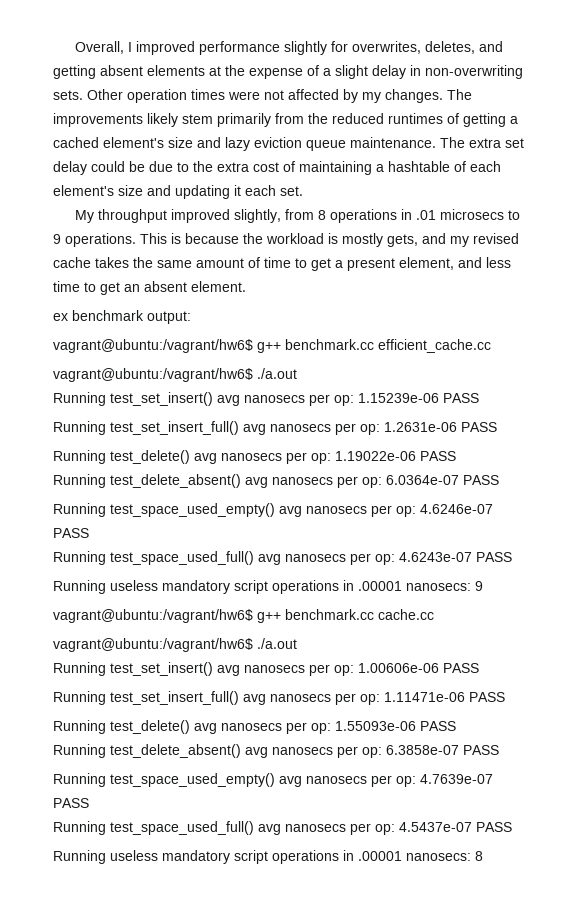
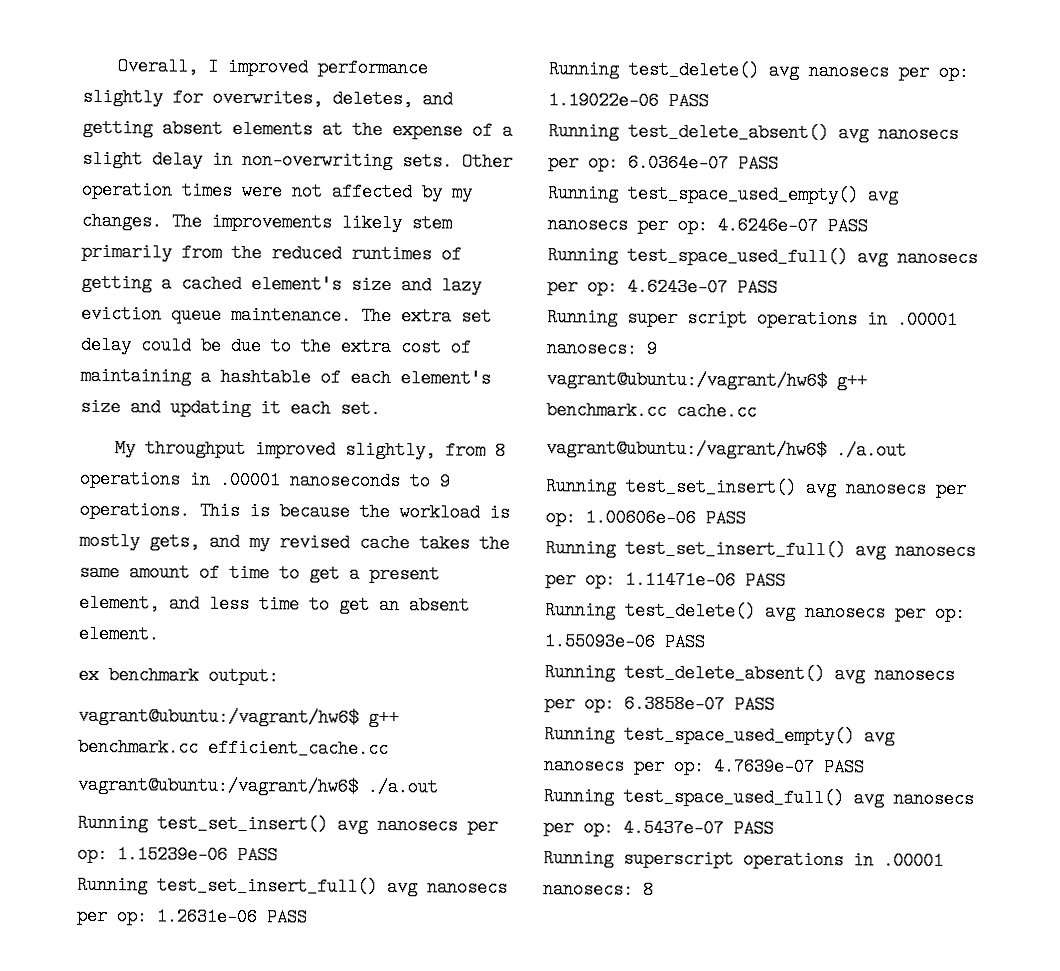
[416,209,505,220] .01 microsecs -> [219,470,401,491] .00001 nanoseconds
[110,580,230,594] useless mandatory -> [627,308,678,328] super
[110,850,268,864] useless mandatory script -> [623,849,734,869] superscript

